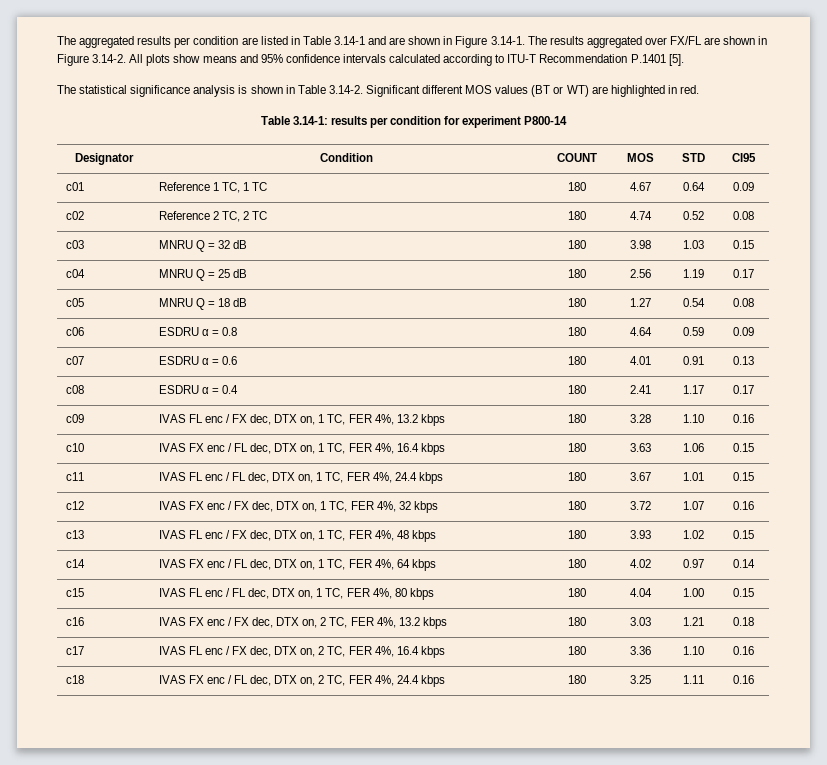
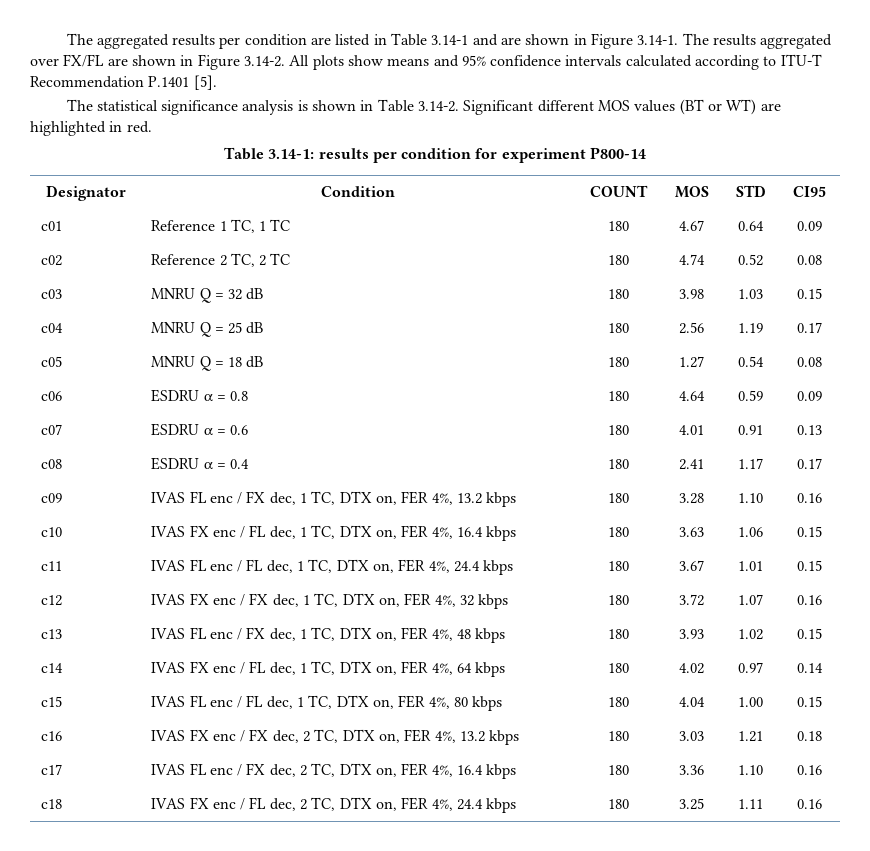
[274,414,346,425] DTX on, 1 TC, -> [300,491,398,505] 1 TC, DTX on,
[274,443,346,454] DTX on, 1 TC, -> [300,525,398,539] 1 TC, DTX on,
[272,472,344,483] DTX on, 1 TC, -> [297,559,395,573] 1 TC, DTX on,
[276,501,348,512] DTX on, 1 TC, -> [303,593,401,607] 1 TC, DTX on,
[274,530,346,541] DTX on, 1 TC, -> [300,627,398,641] 1 TC, DTX on,
[274,559,346,570] DTX on, 1 TC, -> [300,661,398,675] 1 TC, DTX on,
[272,588,344,599] DTX on, 1 TC, -> [297,695,395,709] 1 TC, DTX on,
[276,617,348,628] DTX on, 2 TC, -> [303,729,401,743] 2 TC, DTX on,
[274,646,346,657] DTX on, 2 TC, -> [300,763,398,777] 2 TC, DTX on,
[274,675,346,686] DTX on, 2 TC, -> [300,797,398,811] 2 TC, DTX on,

